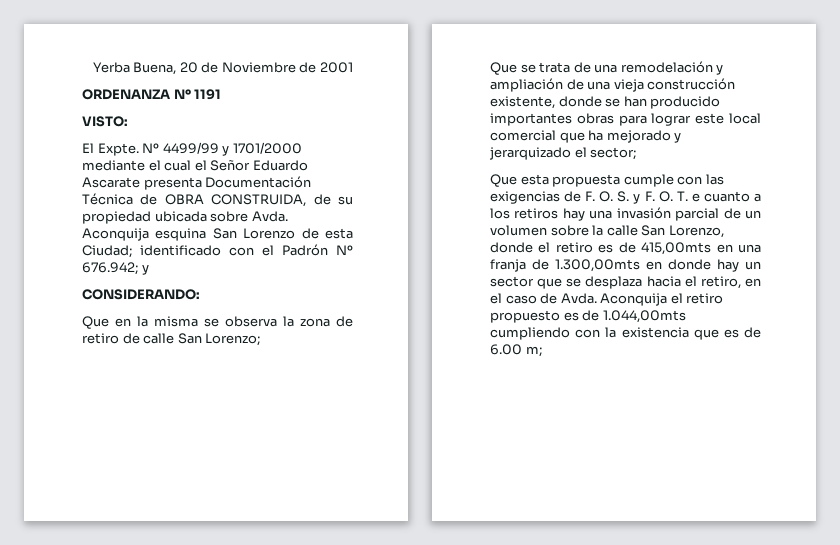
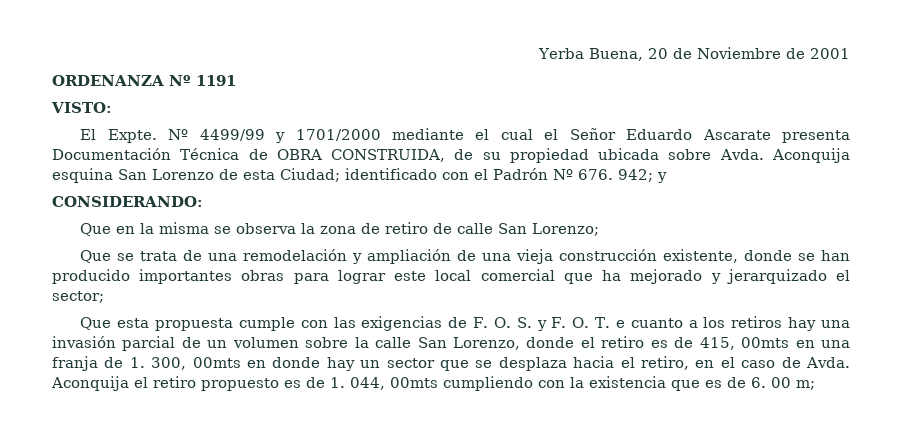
[82,262,138,275] 676.942; -> [578,169,653,182] 676. 942;
[641,242,712,255] 415,00mts -> [699,337,790,350] 415, 00mts
[555,259,640,272] 1.300,00mts -> [129,357,241,370] 1. 300, 00mts
[602,310,686,323] 1.044,00mts -> [330,377,438,390] 1. 044, 00mts
[490,344,522,355] 6.00 -> [751,377,791,388] 6. 00

